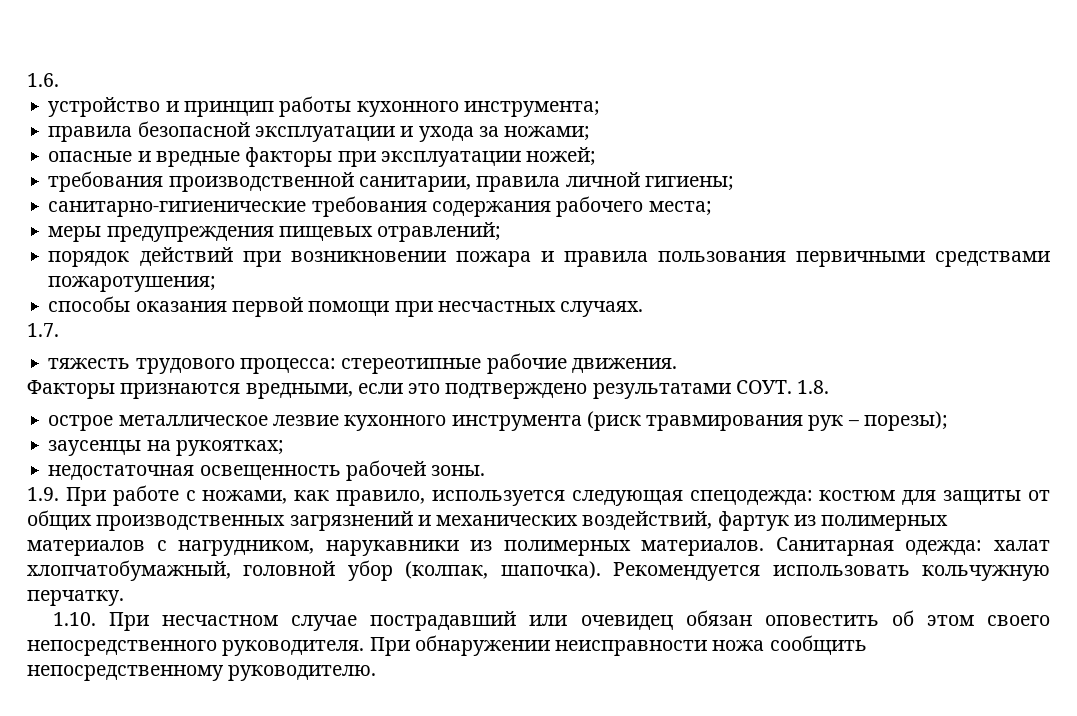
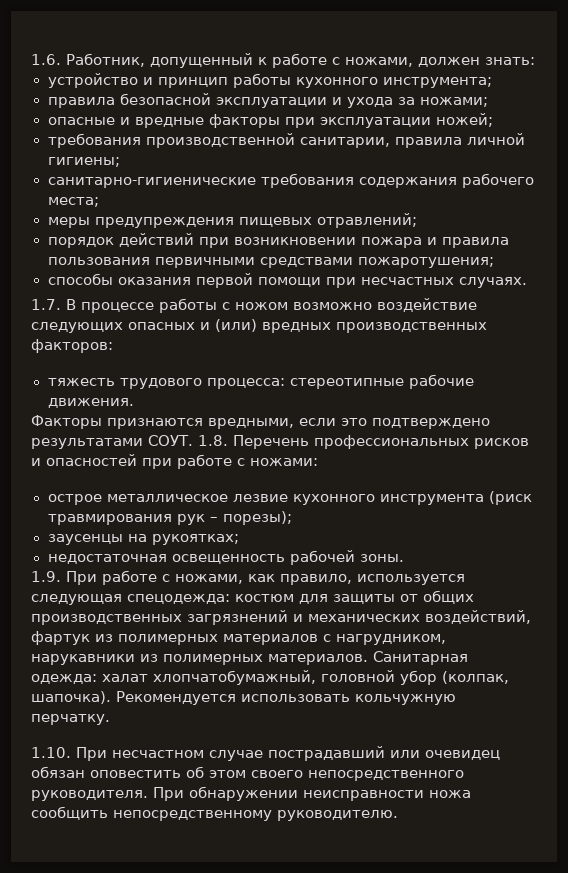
(59, 80) none -> [66,53,535,68] Работник, допущенный к работе с ножами, должен знать:
(59, 330) none -> [66,298,477,313] [31,319,487,333] [31,339,113,353] В процессе работы с ножом возможно воздействие следующих опасных и (или) вредных производственных факторов:
(830, 387) none -> [233,435,529,449] [31,454,318,469] Перечень профессиональных рисков и опасностей при работе с ножами:

